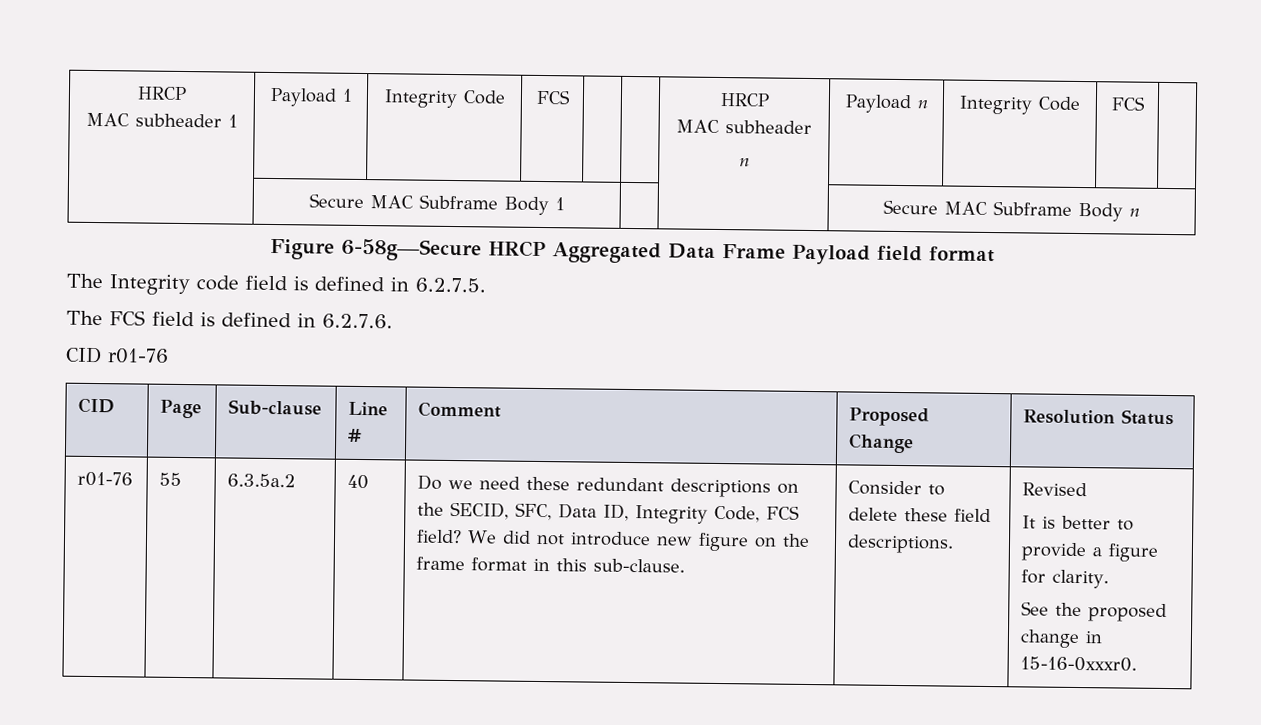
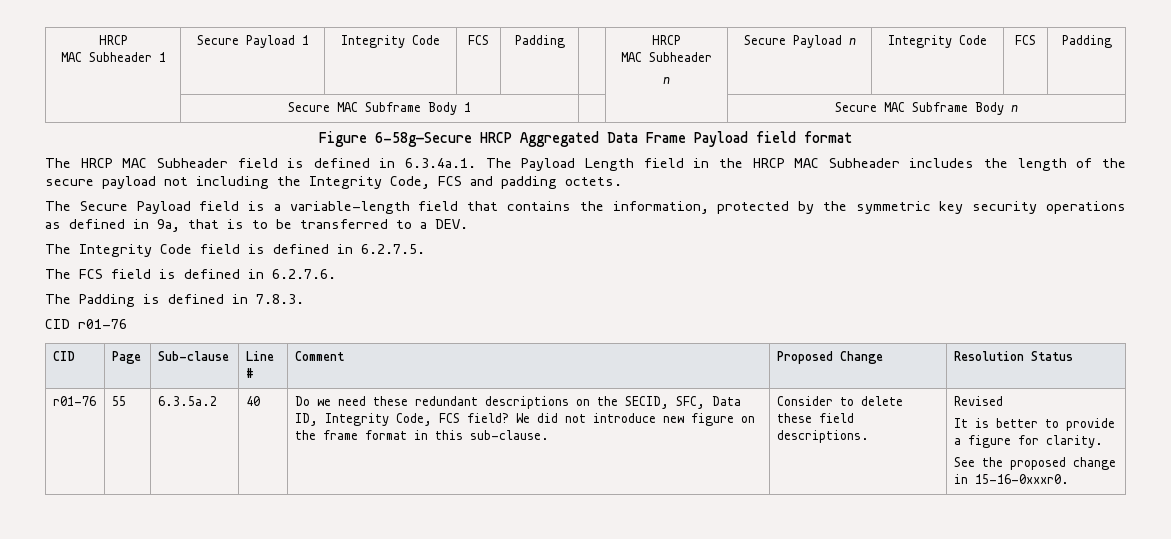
[137,86,187,101] [85,112,238,128] HRCP // MAC subheader 1 | -> [98,35,128,45] [60,52,166,62] [196,35,239,45] HRCP // MAC Subheader 1 | Secure
[719,92,770,107] [676,119,812,135] [738,157,750,167] | | HRCP // MAC subheader // n | -> [514,35,565,48] [652,35,681,45] [621,52,712,62] [663,77,670,84] [743,35,786,45] Padding | | HRCP // MAC Subheader // n | Secure
(1146, 103) none -> [1061,35,1112,48] Padding
[109,274,239,296] Integrity code -> [80,158,1126,171] [45,176,622,189] [45,201,1127,214] [45,219,468,232] [45,244,192,257] HRCP MAC Subheader field is defined in 6.3.4a.1. The Payload Length field in the HRCP MAC Subheader includes the length of the secure payload not including the Integrity Code, FCS and padding octets. // The Secure Payload field is a variable-length field that contains the information, protected by the symmetric key security operations as defined in 9a, that is to be transferred to a DEV. // The Integrity Code
(393, 321) none -> [45,294,304,307] // The Padding is defined in 7.8.3.

